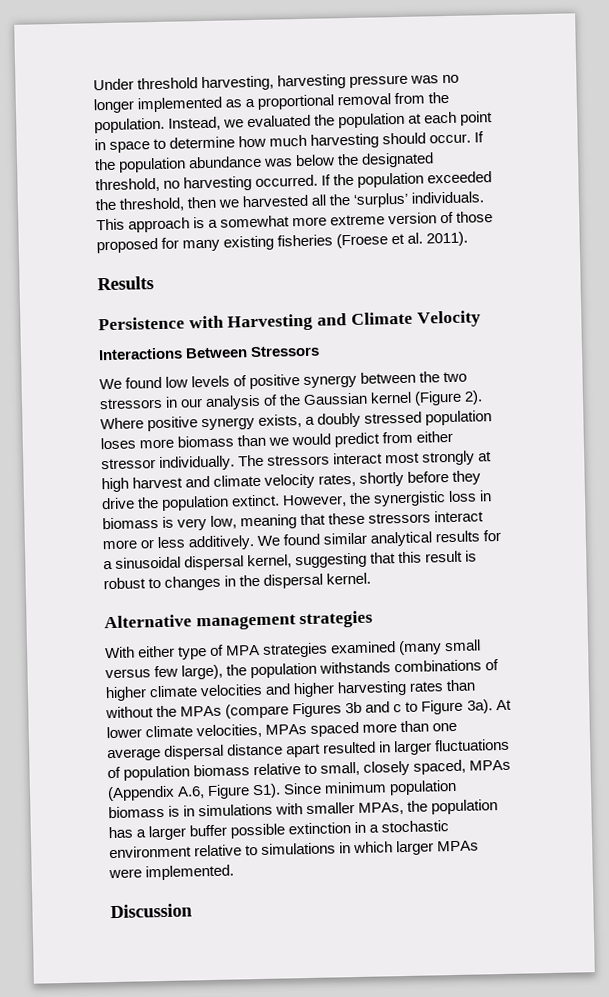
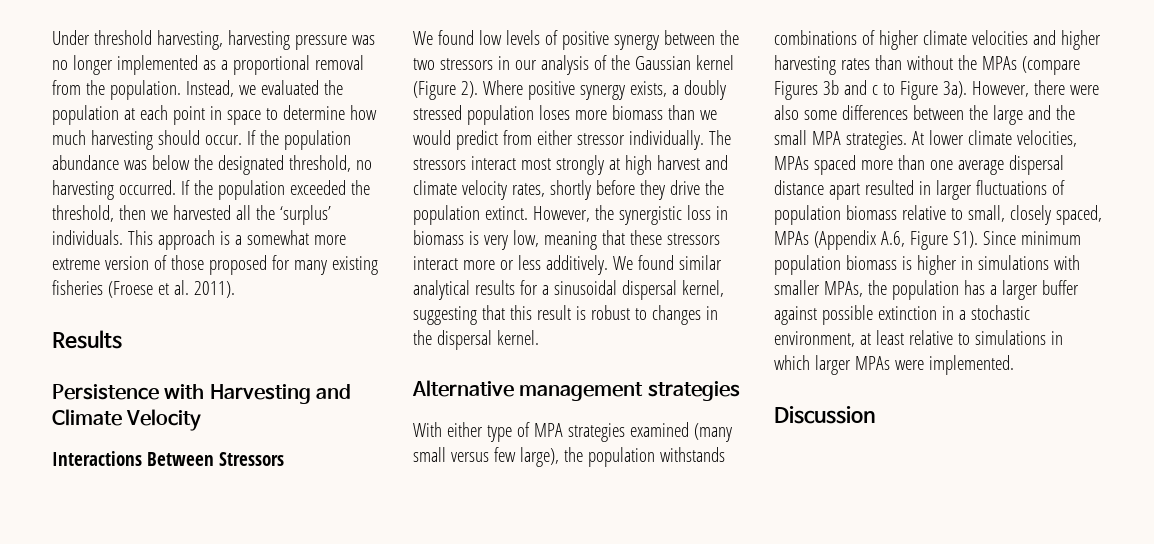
(493, 706) none -> [971,80,1099,97] [774,105,1075,125] [774,130,907,150] However, there were also some differences between the large and the small MPA strategies.
(181, 811) none -> [916,255,957,275] higher
(228, 830) none -> [774,306,817,325] against
[109,845,192,859] environment -> [774,330,904,347] environment, at least

